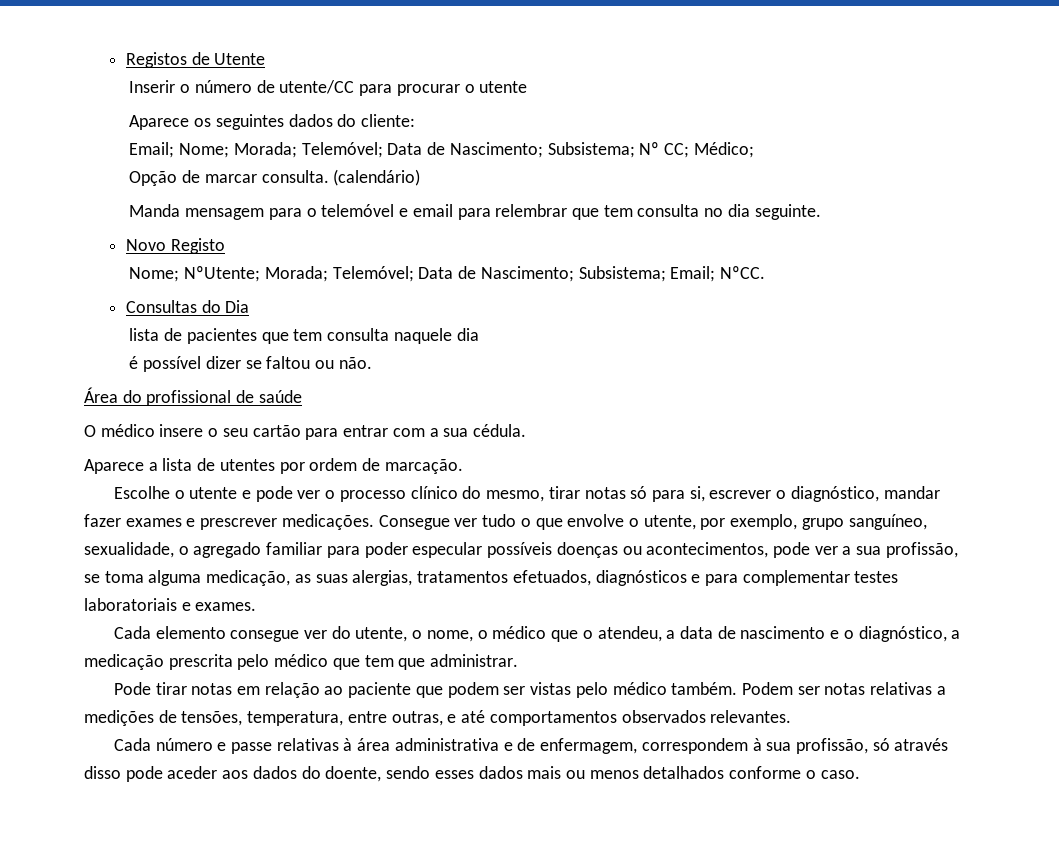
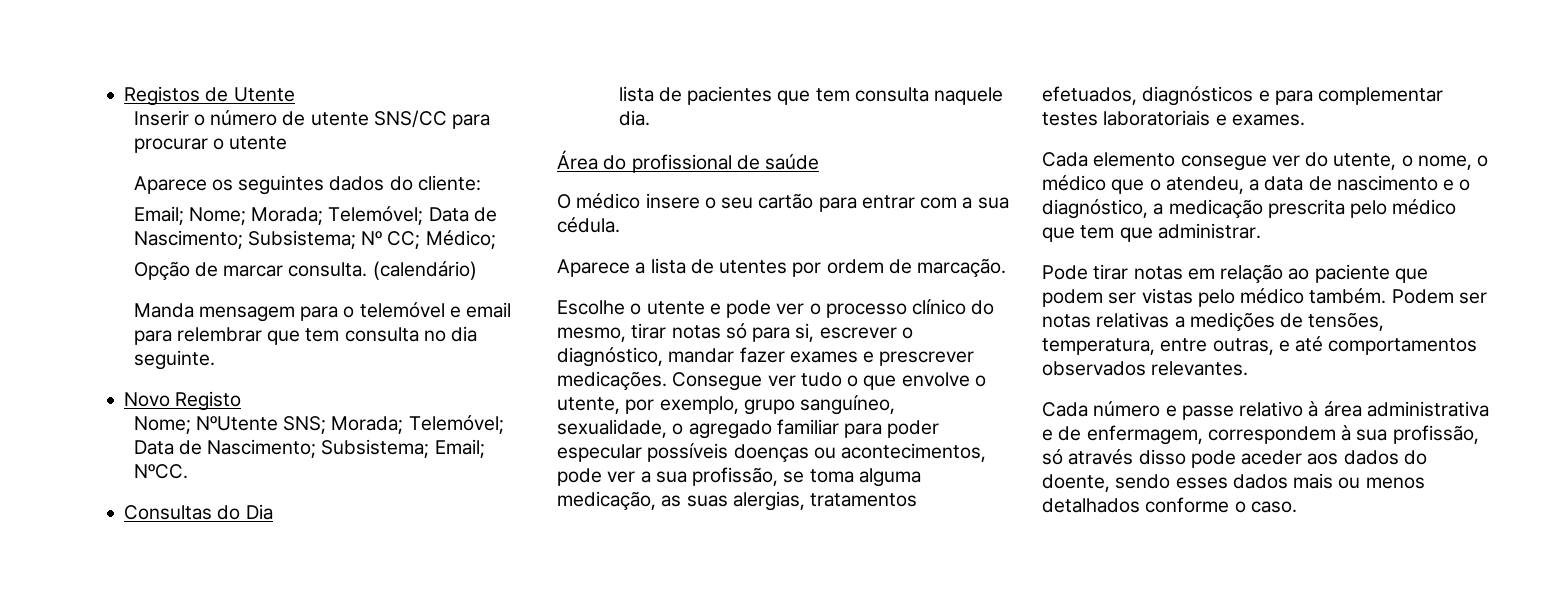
[279,80,355,94] utente/CC -> [310,110,447,128] utente SNS/CC
[184,266,261,282] NºUtente; -> [195,416,327,434] NºUtente SNS;
[456,328,479,341] [129,356,372,372] dia // é possível dizer se faltou ou não. -> [618,110,650,126] dia.
[276,738,339,751] relativas -> [1239,401,1304,417] relativo

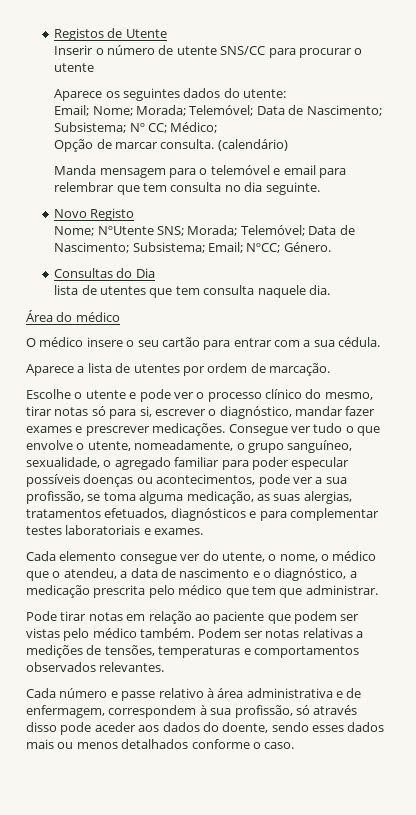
[417,175,481,191] cliente: -> [243,89,287,98] utente:
[133,464,188,479] NºCC. -> [246,242,331,253] NºCC; Género.
[687,86,773,105] pacientes -> [100,286,147,295] utentes
[631,154,820,173] profissional de saúde -> [75,312,120,322] médico
[625,396,739,414] por exemplo, -> [134,440,245,451] nomeadamente, o
[1042,336,1324,355] temperatura, entre outras, e até -> [158,646,251,658] temperaturas e

